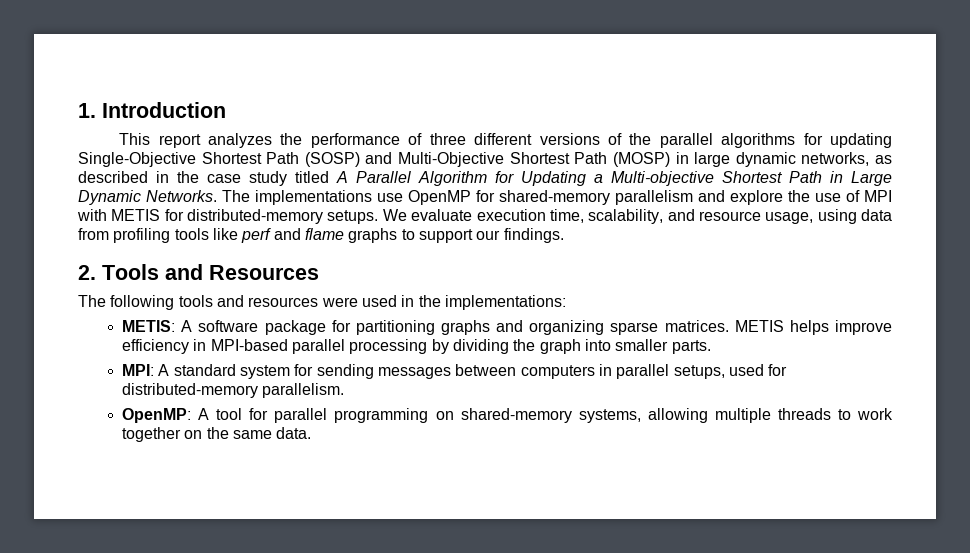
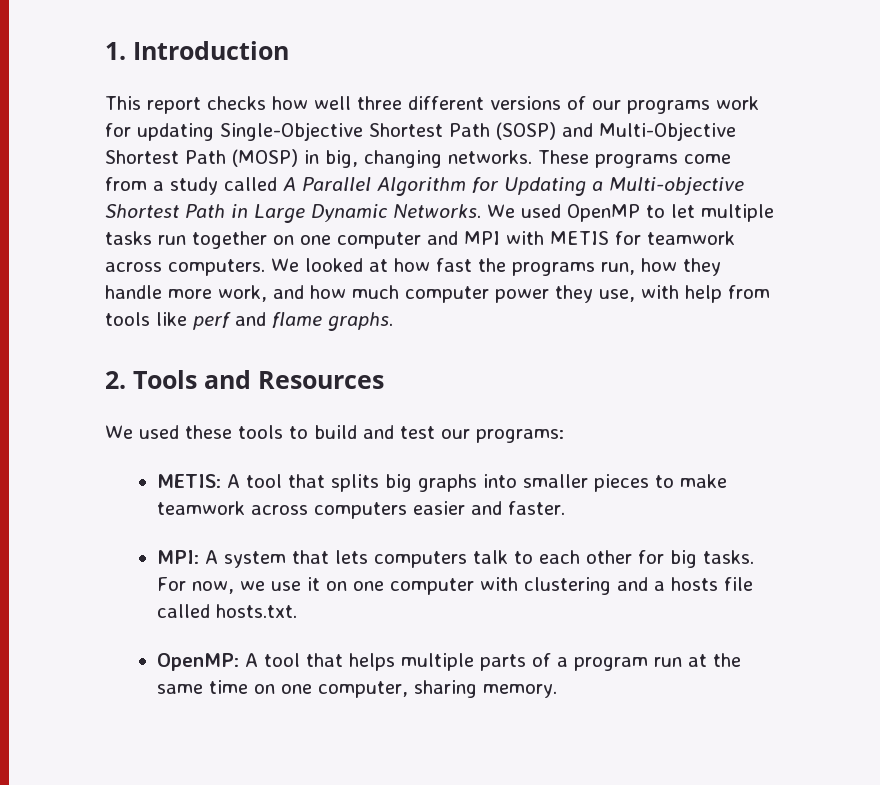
[208,133,423,148] analyzes the performance of -> [207,96,351,110] checks how well
[629,133,796,148] the parallel algorithms -> [592,96,759,114] our programs work
[694,152,893,167] [78,171,329,186] large dynamic networks, as described in the case study titled -> [325,150,731,168] [105,177,277,195] big, changing networks. These programs come from a study called
[222,190,892,205] [77,209,892,224] [78,228,171,243] The implementations use OpenMP for shared-memory parallelism and explore the use of MPI with METIS for distributed-memory setups. We evaluate execution time, scalability, and resource usage, using data from profiling -> [487,204,774,222] [105,231,735,249] [105,258,721,276] [105,285,770,303] We used OpenMP to let multiple tasks run together on one computer and MPI with METIS for teamwork across computers. We looked at how fast the programs run, how they handle more work, and how much computer power they use, with help from
[348,228,564,243] graphs to support our findings. -> [328,312,393,331] graphs.
[78,295,566,310] [122,320,892,335] [122,339,711,354] [122,364,788,379] [122,383,345,398] [122,408,894,423] [122,427,312,442] The following tools and resources were used in the implementations: // METIS: A software package for partitioning graphs and organizing sparse matrices. METIS helps improve efficiency in MPI-based parallel processing by dividing the graph into smaller parts. // MPI: A standard system for sending messages between computers in parallel setups, used for distributed-memory parallelism. // OpenMP: A tool for parallel programming on shared-memory systems, allowing multiple threads to work together on the same data. -> [105,425,564,443] [156,474,727,492] [156,501,565,519] [156,550,754,568] [156,577,753,595] [156,604,297,618] [156,653,741,671] [156,680,557,698] We used these tools to build and test our programs: // METIS: A tool that splits big graphs into smaller pieces to make teamwork across computers easier and faster. // MPI: A system that lets computers talk to each other for big tasks. For now, we use it on one computer with clustering and a hosts file called hosts.txt. // OpenMP: A tool that helps multiple parts of a program run at the same time on one computer, sharing memory.

